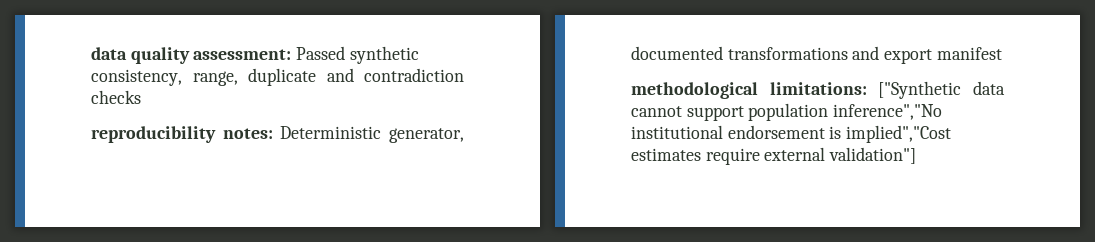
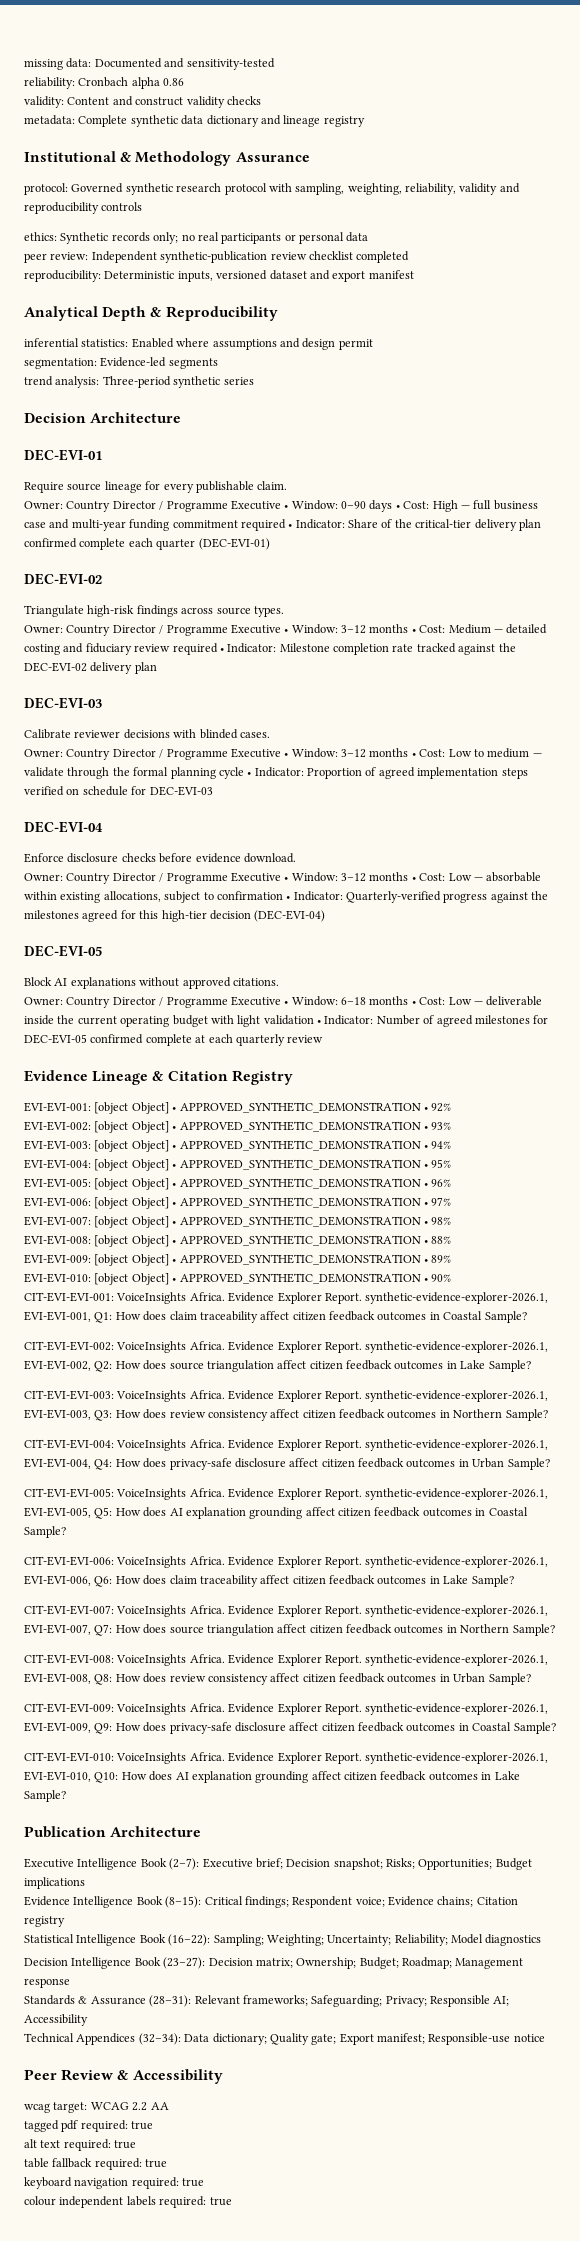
[91,46,419,64] [91,68,464,86] [91,90,141,104] [91,126,464,143] [631,46,1002,64] [631,81,1005,99] [631,103,943,121] [631,125,952,143] [631,147,917,165] data quality assessment: Passed synthetic consistency, range, duplicate and contradiction checks // reproducibility notes: Deterministic generator, documented transformations and export manifest // methodological limitations: ["Synthetic data cannot support population inference","No institutional endorsement is implied","Cost estimates require external validation"] -> [24,58,275,70] [24,77,185,89] [24,96,261,108] [24,115,365,127] [24,151,310,166] [24,183,520,195] [24,202,143,214] [24,232,369,244] [24,251,410,263] [24,270,414,282] [24,306,278,321] [24,338,373,350] [24,357,218,369] [24,376,254,388] [24,412,182,423] [24,449,102,461] [24,481,288,493] [24,500,538,512] [24,519,541,531] [24,538,270,550] [24,573,102,585] [24,605,284,617] [24,624,548,636] [24,643,516,655] [24,662,157,674] [24,697,102,709] [24,729,270,739] [24,748,542,760] [24,767,528,779] [24,786,213,796] [24,821,103,833] [24,853,296,863] [24,872,542,884] [24,891,549,903] [24,910,326,922] [24,945,102,957] [24,977,279,989] [24,996,543,1008] [24,1015,549,1027] [24,1034,324,1046] [24,1070,293,1085] [24,1102,452,1114] [24,1121,452,1133] [24,1140,452,1152] [24,1159,452,1171] [24,1178,452,1190] [24,1197,452,1209] [24,1216,452,1228] [24,1235,452,1247] [24,1254,452,1266] [24,1273,452,1285] [24,1292,549,1304] [24,1311,527,1323] [24,1341,549,1353] [24,1360,531,1372] [24,1390,549,1402] [24,1409,548,1421] [24,1439,549,1451] [24,1458,550,1470] [24,1488,549,1500] [24,1507,528,1519] [24,1526,66,1538] [24,1556,549,1568] [24,1575,514,1587] [24,1605,549,1617] [24,1624,555,1636] [24,1654,549,1666] [24,1673,531,1685] [24,1703,549,1715] [24,1722,556,1734] [24,1752,549,1764] [24,1771,520,1783] [24,1790,66,1802] [24,1826,202,1838] [24,1858,532,1870] [24,1877,85,1889] [24,1896,518,1908] [24,1916,65,1927] [24,1934,542,1946] [24,1957,524,1969] [24,1978,70,1988] [24,1995,510,2007] [24,2014,88,2026] [24,2033,545,2045] [24,2069,223,2084] [24,2102,169,2113] [24,2120,154,2132] [24,2139,137,2151] [24,2158,168,2170] [24,2177,205,2189] [24,2196,232,2208] missing data: Documented and sensitivity-tested // reliability: Cronbach alpha 0.86 // validity: Content and construct validity checks // metadata: Complete synthetic data dictionary and lineage registry // Institutional & Methodology Assurance // protocol: Governed synthetic research protocol with sampling, weighting, reliability, validity and reproducibility controls // ethics: Synthetic records only; no real participants or personal data // peer review: Independent synthetic-publication review checklist completed // reproducibility: Deterministic inputs, versioned dataset and export manifest // Analytical Depth & Reproducibility // inferential statistics: Enabled where assumptions and design permit // segmentation: Evidence-led segments // trend analysis: Three-period synthetic series // Decision Architecture // DEC-EVI-01 // Require source lineage for every publishable claim. // Owner: Country Director / Programme Executive • Window: 0–90 days • Cost: High — full business case and multi-year funding commitment required • Indicator: Share of the critical-tier delivery plan confirmed complete each quarter (DEC-EVI-01) // DEC-EVI-02 // Triangulate high-risk findings across source types. // Owner: Country Director / Programme Executive • Window: 3–12 months • Cost: Medium — detailed costing and fiduciary review required • Indicator: Milestone completion rate tracked against the DEC-EVI-02 delivery plan // DEC-EVI-03 // Calibrate reviewer decisions with blinded cases. // Owner: Country Director / Programme Executive • Window: 3–12 months • Cost: Low to medium — validate through the formal planning cycle • Indicator: Proportion of agreed implementation steps verified on schedule for DEC-EVI-03 // DEC-EVI-04 // Enforce disclosure checks before evidence download. // Owner: Country Director / Programme Executive • Window: 3–12 months • Cost: Low — absorbable within existing allocations, subject to confirmation • Indicator: Quarterly-verified progress against the milestones agreed for this high-tier decision (DEC-EVI-04) // DEC-EVI-05 // Block AI explanations without approved citations. // Owner: Country Director / Programme Executive • Window: 6–18 months • Cost: Low — deliverable inside the current operating budget with light validation • Indicator: Number of agreed milestones for DEC-EVI-05 confirmed complete at each quarterly review // Evidence Lineage & Citation Registry // EVI-EVI-001: [object Object] • APPROVED_SYNTHETIC_DEMONSTRATION • 92% // EVI-EVI-002: [object Object] • APPROVED_SYNTHETIC_DEMONSTRATION • 93% // EVI-EVI-003: [object Object] • APPROVED_SYNTHETIC_DEMONSTRATION • 94% // EVI-EVI-004: [object Object] • APPROVED_SYNTHETIC_DEMONSTRATION • 95% // EVI-EVI-005: [object Object] • APPROVED_SYNTHETIC_DEMONSTRATION • 96% // EVI-EVI-006: [object Object] • APPROVED_SYNTHETIC_DEMONSTRATION • 97% // EVI-EVI-007: [object Object] • APPROVED_SYNTHETIC_DEMONSTRATION • 98% // EVI-EVI-008: [object Object] • APPROVED_SYNTHETIC_DEMONSTRATION • 88% // EVI-EVI-009: [object Object] • APPROVED_SYNTHETIC_DEMONSTRATION • 89% // EVI-EVI-010: [object Object] • APPROVED_SYNTHETIC_DEMONSTRATION • 90% // CIT-EVI-EVI-001: VoiceInsights Africa. Evidence Explorer Report. synthetic-evidence-explorer-2026.1, EVI-EVI-001, Q1: How does claim traceability affect citizen feedback outcomes in Coastal Sample? // CIT-EVI-EVI-002: VoiceInsights Africa. Evidence Explorer Report. synthetic-evidence-explorer-2026.1, EVI-EVI-002, Q2: How does source triangulation affect citizen feedback outcomes in Lake Sample? // CIT-EVI-EVI-003: VoiceInsights Africa. Evidence Explorer Report. synthetic-evidence-explorer-2026.1, EVI-EVI-003, Q3: How does review consistency affect citizen feedback outcomes in Northern Sample? // CIT-EVI-EVI-004: VoiceInsights Africa. Evidence Explorer Report. synthetic-evidence-explorer-2026.1, EVI-EVI-004, Q4: How does privacy-safe disclosure affect citizen feedback outcomes in Urban Sample? // CIT-EVI-EVI-005: VoiceInsights Africa. Evidence Explorer Report. synthetic-evidence-explorer-2026.1, EVI-EVI-005, Q5: How does AI explanation grounding affect citizen feedback outcomes in Coastal Sample? // CIT-EVI-EVI-006: VoiceInsights Africa. Evidence Explorer Report. synthetic-evidence-explorer-2026.1, EVI-EVI-006, Q6: How does claim traceability affect citizen feedback outcomes in Lake Sample? // CIT-EVI-EVI-007: VoiceInsights Africa. Evidence Explorer Report. synthetic-evidence-explorer-2026.1, EVI-EVI-007, Q7: How does source triangulation affect citizen feedback outcomes in Northern Sample? // CIT-EVI-EVI-008: VoiceInsights Africa. Evidence Explorer Report. synthetic-evidence-explorer-2026.1, EVI-EVI-008, Q8: How does review consistency affect citizen feedback outcomes in Urban Sample? // CIT-EVI-EVI-009: VoiceInsights Africa. Evidence Explorer Report. synthetic-evidence-explorer-2026.1, EVI-EVI-009, Q9: How does privacy-safe disclosure affect citizen feedback outcomes in Coastal Sample? // CIT-EVI-EVI-010: VoiceInsights Africa. Evidence Explorer Report. synthetic-evidence-explorer-2026.1, EVI-EVI-010, Q10: How does AI explanation grounding affect citizen feedback outcomes in Lake Sample? // Publication Architecture // Executive Intelligence Book (2–7): Executive brief; Decision snapshot; Risks; Opportunities; Budget implications // Evidence Intelligence Book (8–15): Critical findings; Respondent voice; Evidence chains; Citation registry // Statistical Intelligence Book (16–22): Sampling; Weighting; Uncertainty; Reliability; Model diagnostics // Decision Intelligence Book (23–27): Decision matrix; Ownership; Budget; Roadmap; Management response // Standards & Assurance (28–31): Relevant frameworks; Safeguarding; Privacy; Responsible AI; Accessibility // Technical Appendices (32–34): Data dictionary; Quality gate; Export manifest; Responsible-use notice // Peer Review & Accessibility // wcag target: WCAG 2.2 AA // tagged pdf required: true // alt text required: true // table fallback required: true // keyboard navigation required: true // colour independent labels required: true

